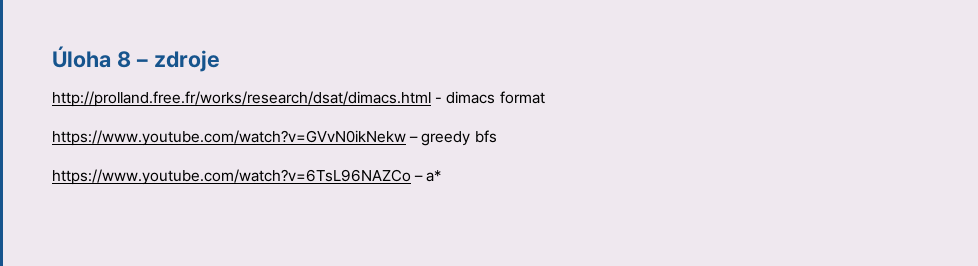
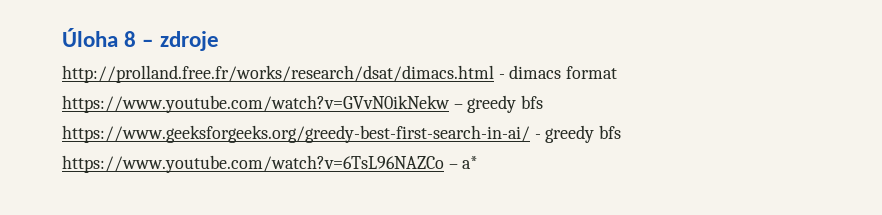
(497, 136) none -> [62,125,622,143] // https://www.geeksforgeeks.org/greedy-best-first-search-in-ai/ - greedy bfs

